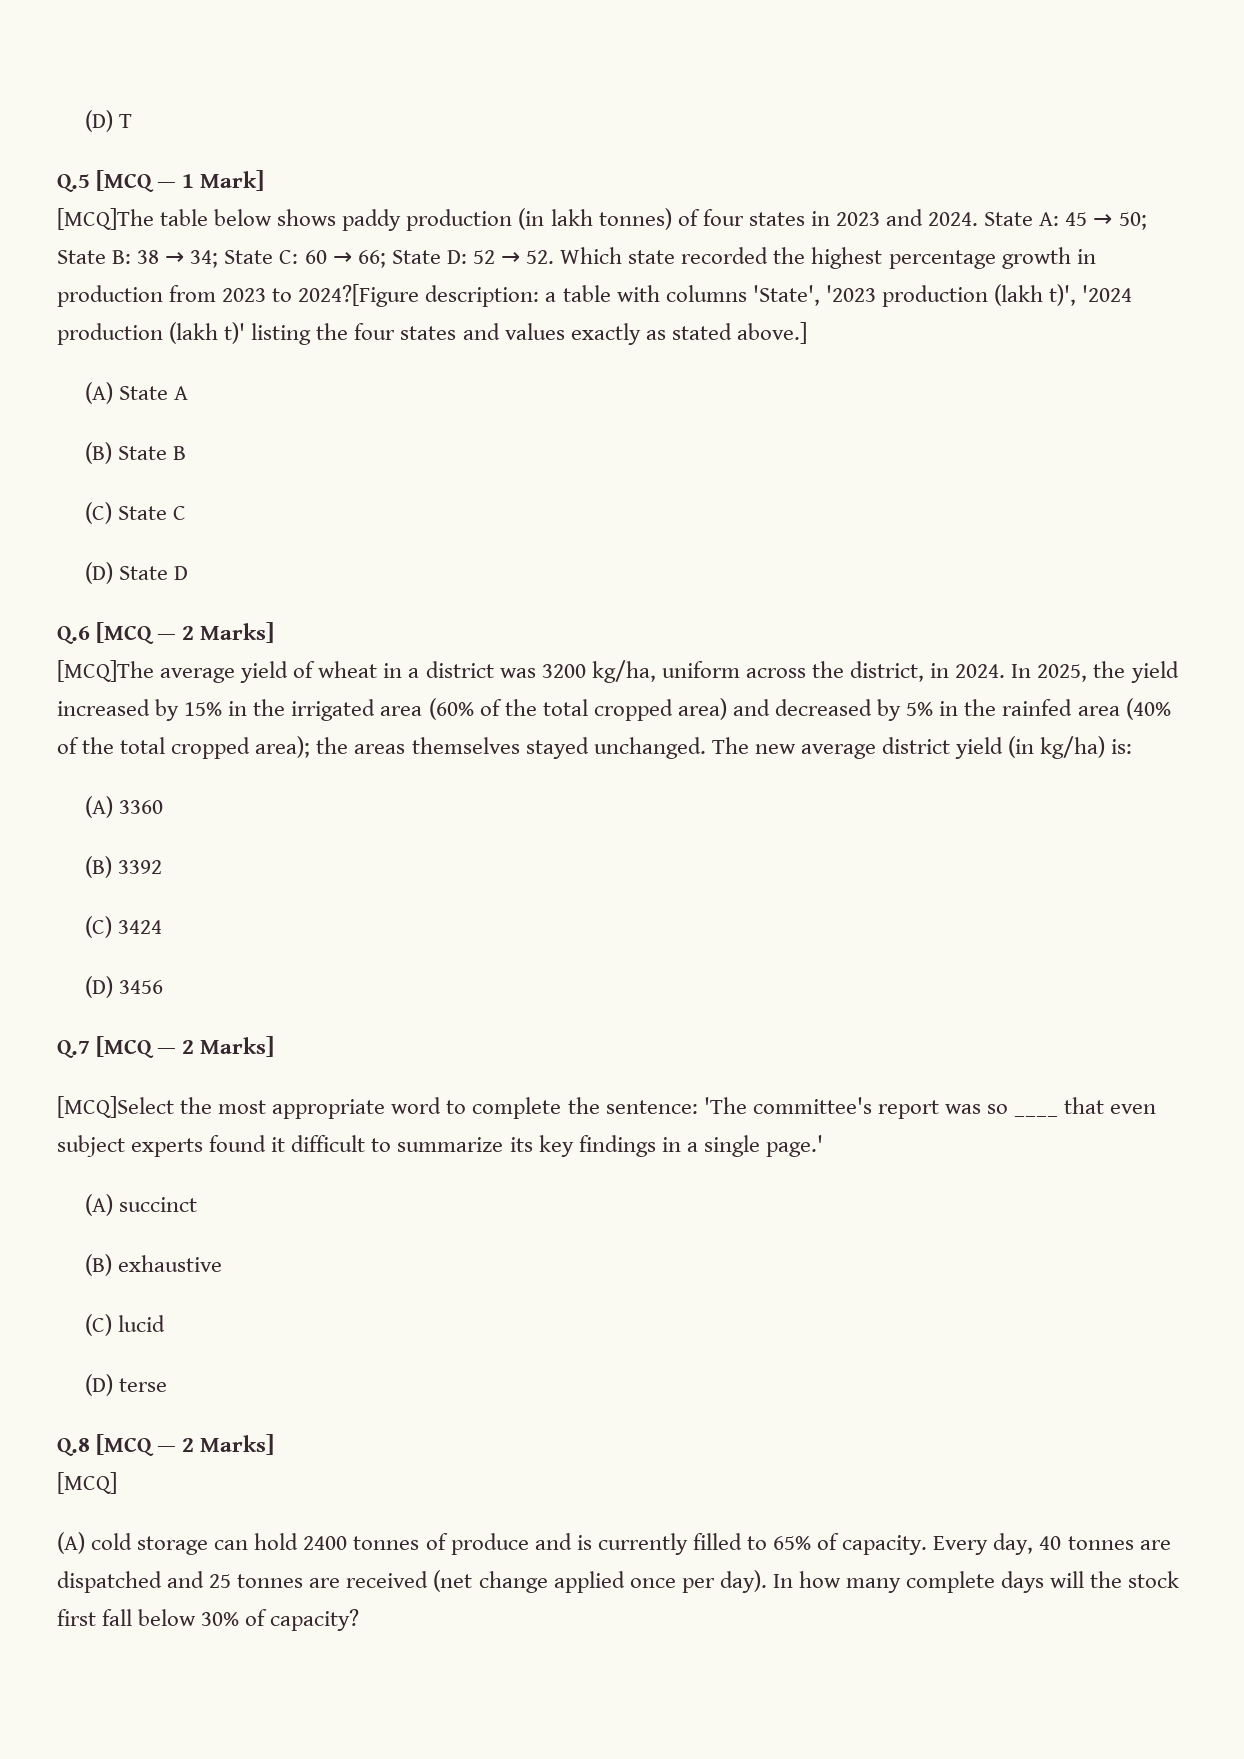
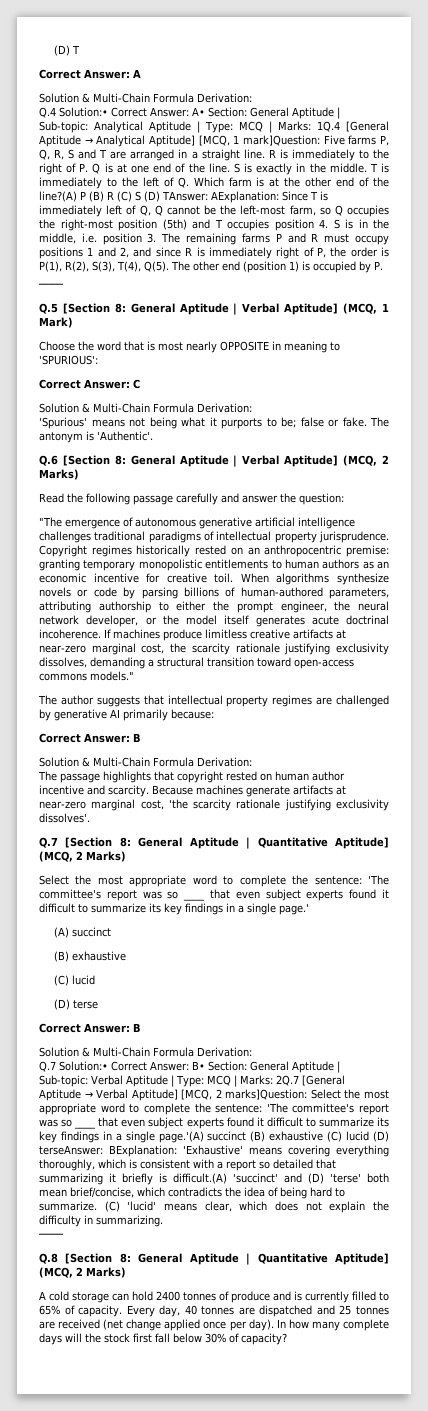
[57,170,265,192] [57,208,1147,231] [57,247,1096,269] [57,284,1133,307] [57,322,807,345] [85,382,189,404] [85,442,187,464] [85,502,187,524] [85,562,189,584] [57,622,275,644] [57,660,1179,683] [57,698,1171,721] [57,736,1133,759] [85,796,164,818] [85,856,163,878] [85,916,163,938] [85,976,164,998] [57,1036,275,1058] [57,1096,174,1118] Q.5 [MCQ — 1 Mark] // [MCQ]The table below shows paddy production (in lakh tonnes) of four states in 2023 and 2024. State A: 45 → 50; State B: 38 → 34; State C: 60 → 66; State D: 52 → 52. Which state recorded the highest percentage growth in production from 2023 to 2024?[Figure description: a table with columns 'State', '2023 production (lakh t)', '2024 production (lakh t)' listing the four states and values exactly as stated above.] // (A) State A // (B) State B // (C) State C // (D) State D // Q.6 [MCQ — 2 Marks] // [MCQ]The average yield of wheat in a district was 3200 kg/ha, uniform across the district, in 2024. In 2025, the yield increased by 15% in the irrigated area (60% of the total cropped area) and decreased by 5% in the rainfed area (40% of the total cropped area); the areas themselves stayed unchanged. The new average district yield (in kg/ha) is: // (A) 3360 // (B) 3392 // (C) 3424 // (D) 3456 // Q.7 [MCQ — 2 Marks] // [MCQ]Select -> [39,69,141,79] [39,93,252,103] [39,107,340,119] [39,121,389,133] [39,135,390,147] [39,149,389,161] [39,163,390,175] [39,177,389,189] [39,191,328,203] [39,205,390,217] [39,219,389,231] [39,233,389,245] [39,247,389,259] [39,261,383,273] [38,283,64,288] [39,303,389,315] [39,317,73,328] [39,341,340,353] [39,355,98,365] [39,379,140,389] [39,403,252,413] [39,417,389,429] [39,431,153,443] [39,455,389,467] [39,469,79,480] [39,493,344,505] [39,517,355,529] [39,531,390,543] [39,545,390,557] [39,559,389,571] [39,573,389,585] [39,587,389,599] [39,601,389,613] [39,615,389,627] [39,629,346,641] [39,643,390,655] [39,657,354,669] [39,671,134,681] [38,695,389,707] [39,709,214,721] [39,733,141,743] [39,757,252,767] [38,771,345,783] [39,785,346,797] [39,799,389,811] [39,813,90,823] [39,837,389,849] [39,851,126,862] [39,875,69,885] Correct Answer: A // Solution & Multi-Chain Formula Derivation: // Q.4 Solution:• Correct Answer: A• Section: General Aptitude | Sub-topic: Analytical Aptitude | Type: MCQ | Marks: 1Q.4 [General Aptitude → Analytical Aptitude] [MCQ, 1 mark]Question: Five farms P, Q, R, S and T are arranged in a straight line. R is immediately to the right of P. Q is at one end of the line. S is exactly in the middle. T is immediately to the left of Q. Which farm is at the other end of the line?(A) P (B) R (C) S (D) TAnswer: AExplanation: Since T is immediately left of Q, Q cannot be the left-most farm, so Q occupies the right-most position (5th) and T occupies position 4. S is in the middle, i.e. position 3. The remaining farms P and R must occupy positions 1 and 2, and since R is immediately right of P, the order is P(1), R(2), S(3), T(4), Q(5). The other end (position 1) is occupied by P. // ──── // Q.5 [Section 8: General Aptitude | Verbal Aptitude] (MCQ, 1 Mark) // Choose the word that is most nearly OPPOSITE in meaning to 'SPURIOUS': // Correct Answer: C // Solution & Multi-Chain Formula Derivation: // 'Spurious' means not being what it purports to be; false or fake. The antonym is 'Authentic'. // Q.6 [Section 8: General Aptitude | Verbal Aptitude] (MCQ, 2 Marks) // Read the following passage carefully and answer the question: // "The emergence of autonomous generative artificial intelligence challenges traditional paradigms of intellectual property jurisprudence. Copyright regimes historically rested on an anthropocentric premise: granting temporary monopolistic entitlements to human authors as an economic incentive for creative toil. When algorithms synthesize novels or code by parsing billions of human-authored parameters, attributing authorship to either the prompt engineer, the neural network developer, or the model itself generates acute doctrinal incoherence. If machines produce limitless creative artifacts at near-zero marginal cost, the scarcity rationale justifying exclusivity dissolves, demanding a structural transition toward open-access commons models." // The author suggests that intellectual property regimes are challenged by generative AI primarily because: // Correct Answer: B // Solution & Multi-Chain Formula Derivation: // The passage highlights that copyright rested on human author incentive and scarcity. Because machines generate artifacts at near-zero marginal cost, 'the scarcity rationale justifying exclusivity dissolves'. // Q.7 [Section 8: General Aptitude | Quantitative Aptitude] (MCQ, 2 Marks) // Select
[57,1434,275,1456] [57,1472,117,1494] [57,1532,85,1554] Q.8 [MCQ — 2 Marks] // [MCQ] // (A) -> [39,1023,141,1033] [39,1047,252,1057] [39,1061,340,1073] [39,1075,345,1087] [39,1089,389,1101] [39,1103,389,1115] [39,1117,389,1129] [39,1131,390,1143] [39,1145,389,1157] [39,1159,336,1171] [39,1173,389,1185] [39,1187,345,1199] [39,1201,390,1213] [39,1215,163,1227] [38,1233,64,1238] [39,1253,389,1265] [39,1267,126,1278] [39,1291,46,1300] Correct Answer: B // Solution & Multi-Chain Formula Derivation: // Q.7 Solution:• Correct Answer: B• Section: General Aptitude | Sub-topic: Verbal Aptitude | Type: MCQ | Marks: 2Q.7 [General Aptitude → Verbal Aptitude] [MCQ, 2 marks]Question: Select the most appropriate word to complete the sentence: 'The committee's report was so ____ that even subject experts found it difficult to summarize its key findings in a single page.'(A) succinct (B) exhaustive (C) lucid (D) terseAnswer: BExplanation: 'Exhaustive' means covering everything thoroughly, which is consistent with a report so detailed that summarizing it briefly is difficult.(A) 'succinct' and (D) 'terse' both mean brief/concise, which contradicts the idea of being hard to summarize. (C) 'lucid' means clear, which does not explain the difficulty in summarizing. // ──── // Q.8 [Section 8: General Aptitude | Quantitative Aptitude] (MCQ, 2 Marks) // A

